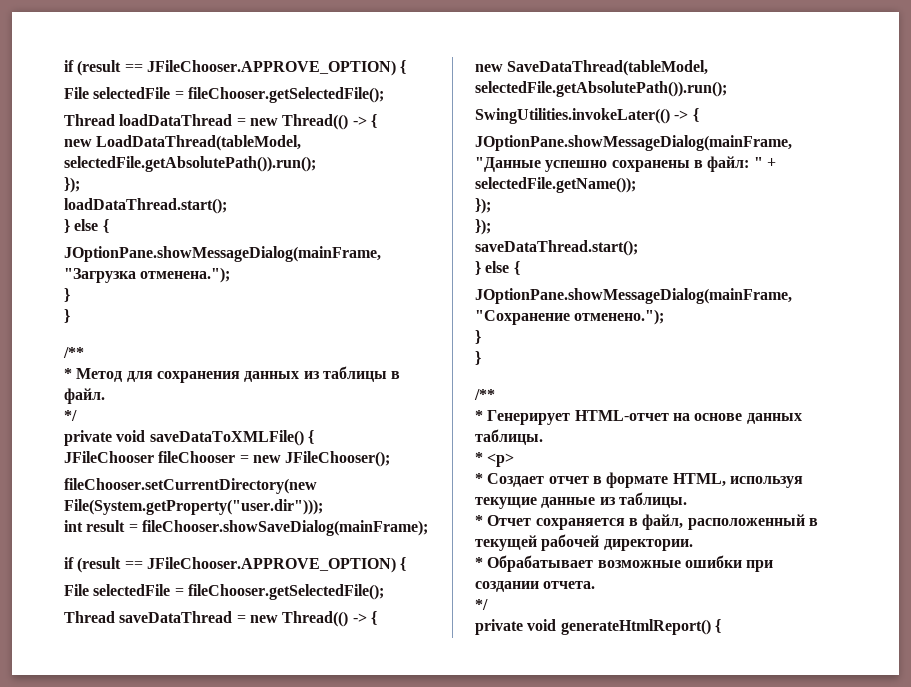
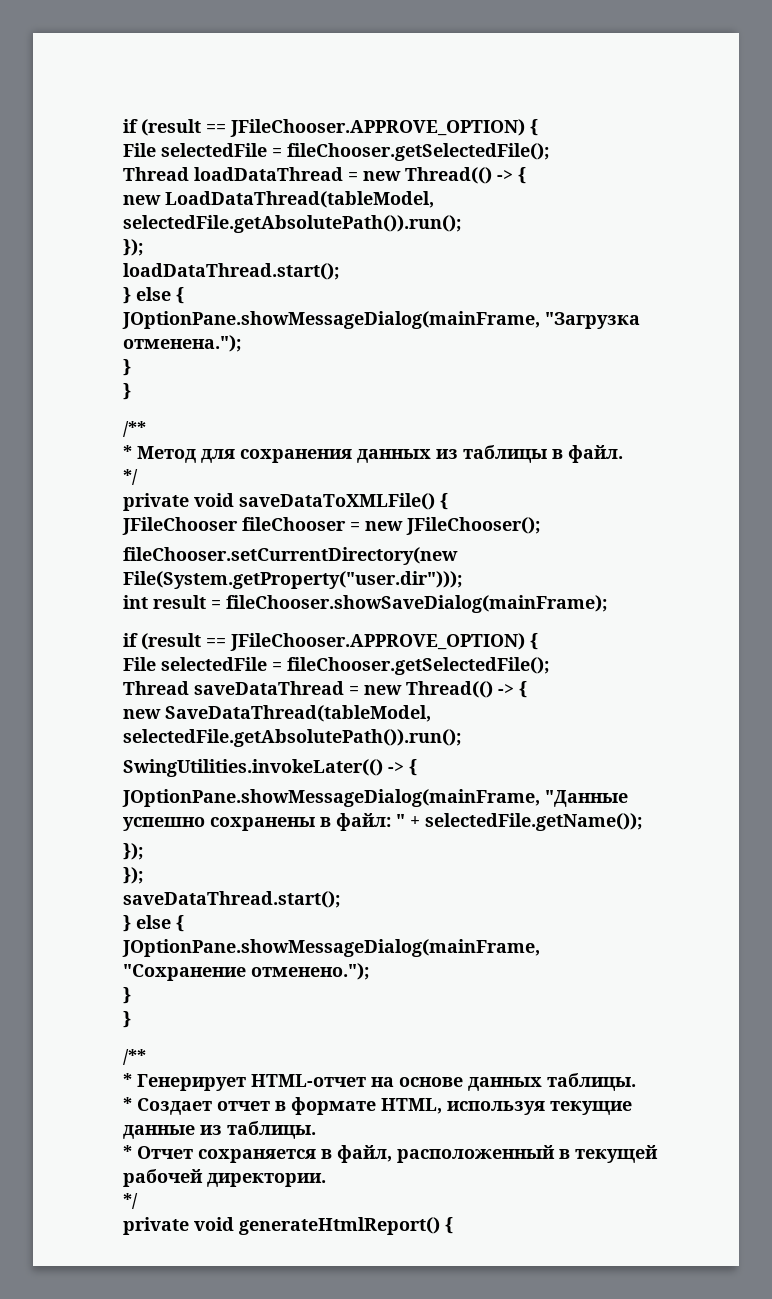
[475,452,515,467] // * <p> -> (636, 1082) none
[475,555,774,572] [475,581,596,592] // * Обрабатывает возможные ошибки при создании отчета. -> (326, 1180) none

